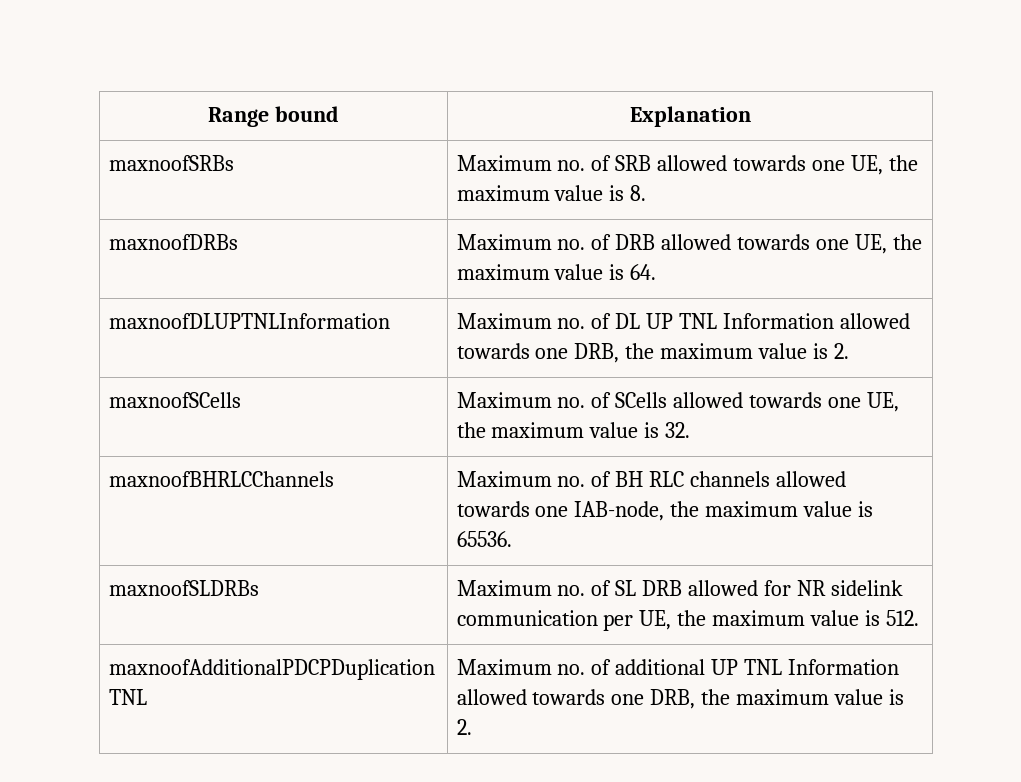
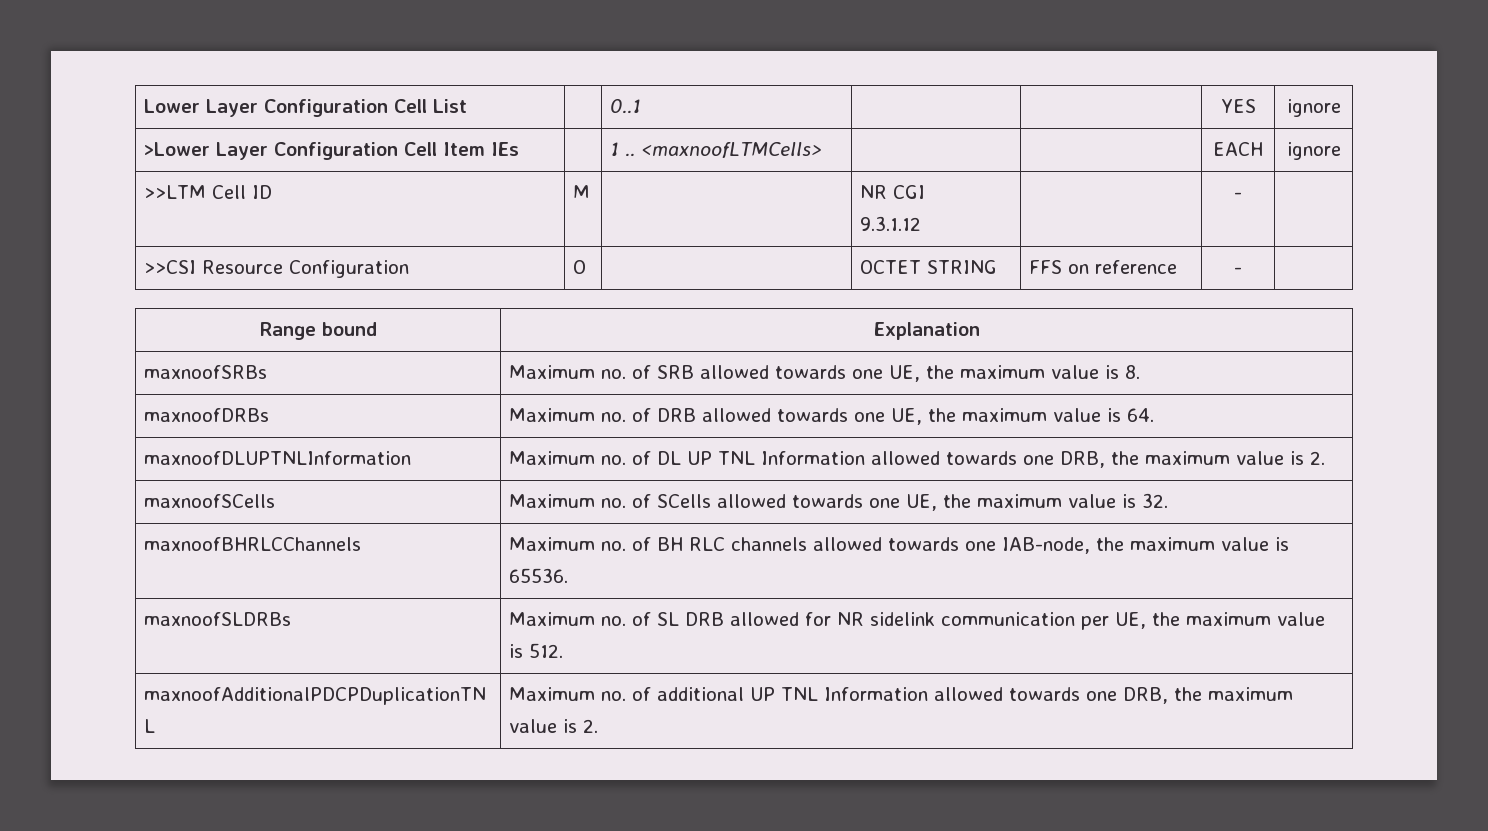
(208, 117) none -> [143,99,467,117] [609,99,641,114] [1220,99,1256,113] [1286,99,1341,117] [143,142,519,160] [609,142,822,158] [1213,142,1263,156] [1286,142,1341,160] [143,185,272,199] [572,185,590,199] [859,185,925,199] [859,216,921,231] [1234,192,1242,199] [143,260,409,278] [572,260,586,274] [859,260,997,274] [1028,260,1177,274] [1234,267,1242,274] Lower Layer Configuration Cell List | | 0..1 | | | YES | ignore // >Lower Layer Configuration Cell Item IEs | | 1 .. <maxnoofLTMCells> | | | EACH | ignore // >>LTM Cell ID | M | | NR CGI // 9.3.1.12 | | - | // >>CSI Resource Configuration | O | | OCTET STRING | FFS on reference | - | //

